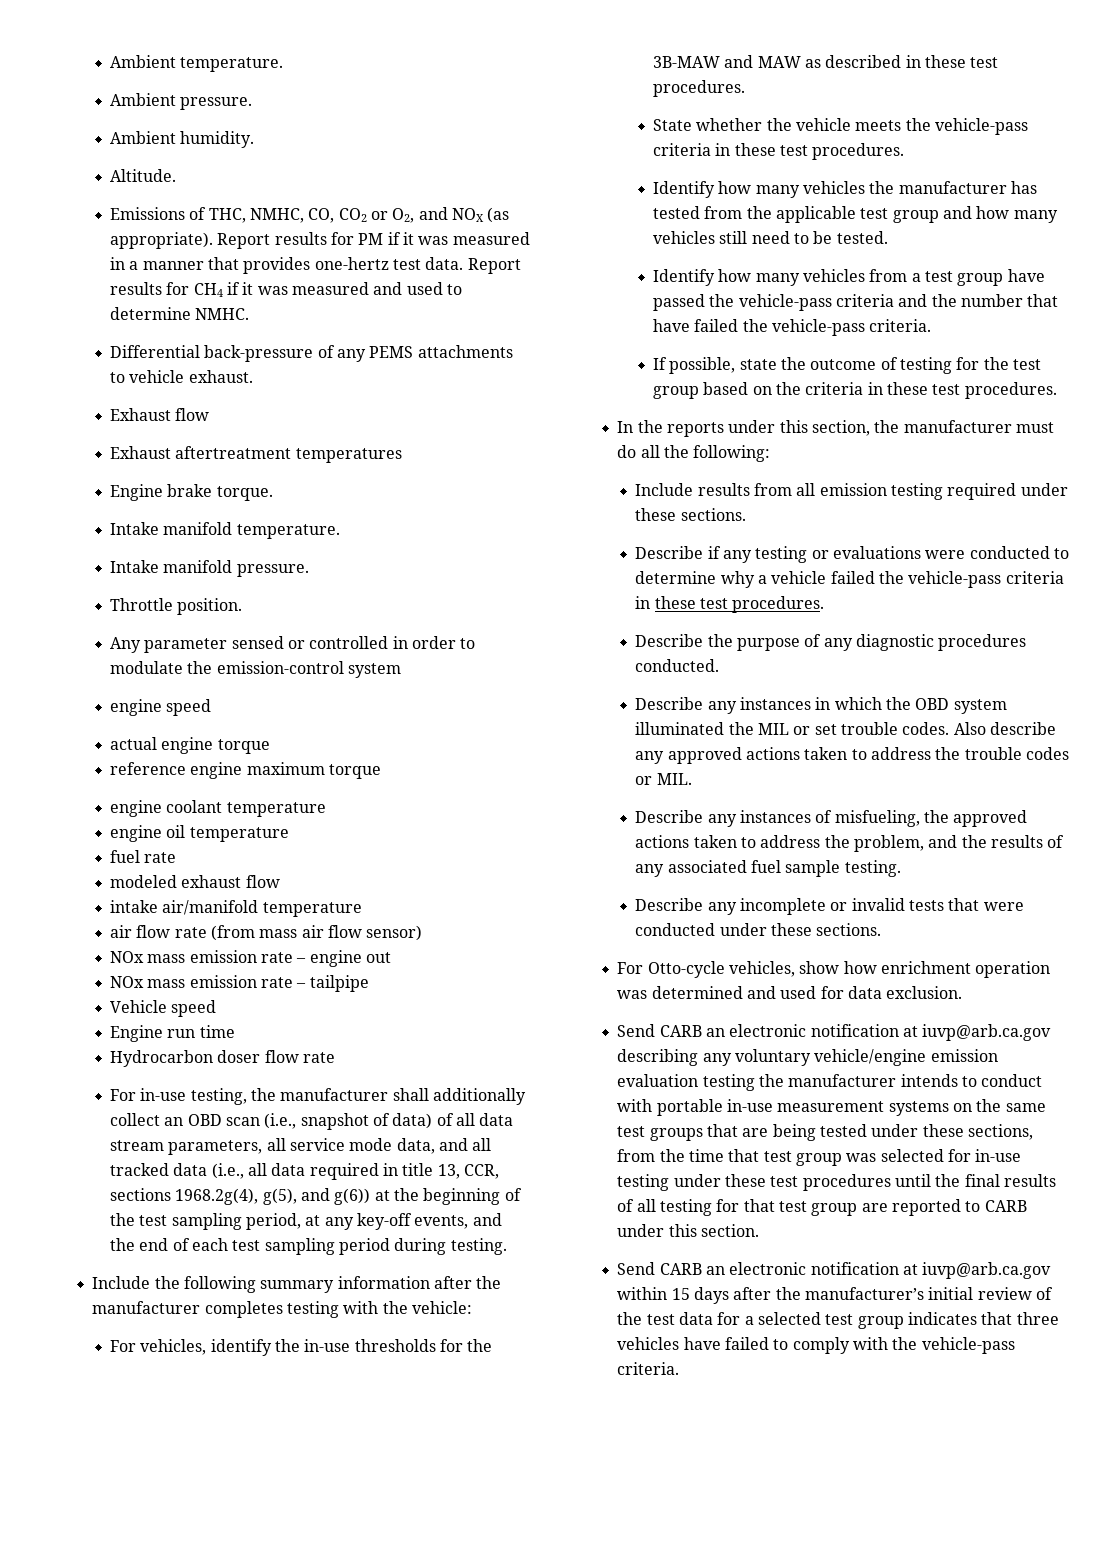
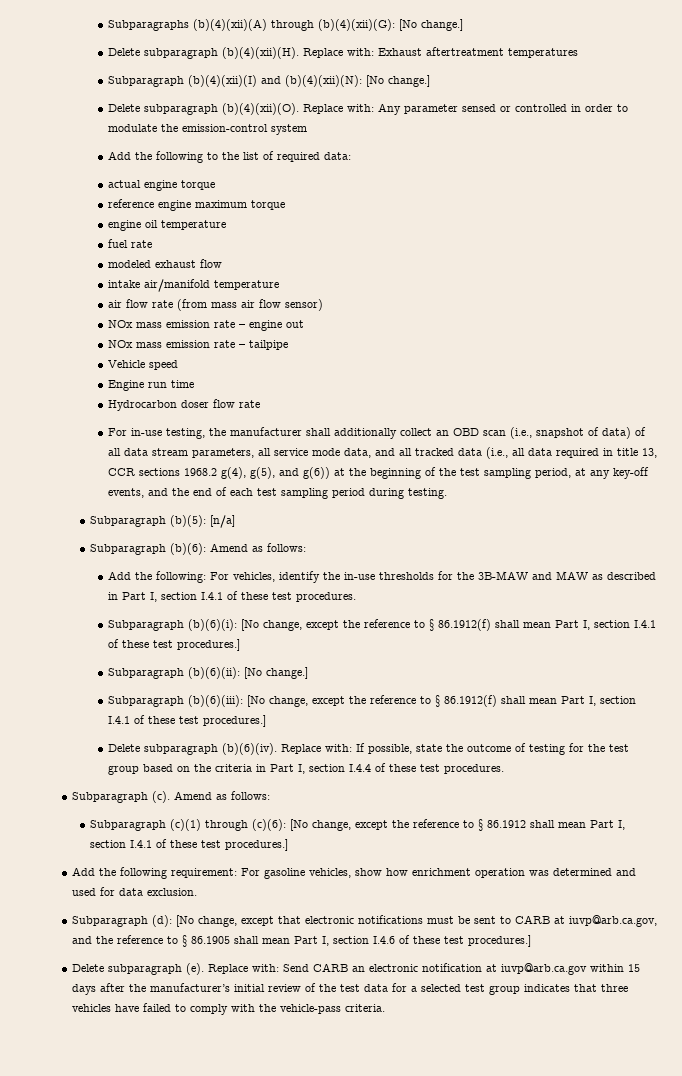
[110,55,284,72] [110,93,253,110] [110,131,255,148] [110,169,177,182] [110,207,510,223] [110,232,530,249] [110,257,521,274] [110,282,463,297] [110,307,250,320] [110,345,513,362] [110,370,253,383] [110,408,210,421] [110,446,402,463] [110,484,273,501] [110,522,340,539] [110,560,309,577] [110,598,243,615] Ambient temperature. // Ambient pressure. // Ambient humidity. // Altitude. // Emissions of THC, NMHC, CO, CO2 or O2, and NOX (as appropriate). Report results for PM if it was measured in a manner that provides one-hertz test data. Report results for CH4 if it was measured and used to determine NMHC. // Differential back-pressure of any PEMS attachments to vehicle exhaust. // Exhaust flow // Exhaust aftertreatment temperatures // Engine brake torque. // Intake manifold temperature. // Intake manifold pressure. // Throttle position. // -> [108,19,464,31] [108,47,579,59] [108,75,431,87] [108,103,375,115] Subparagraphs (b)(4)(xii)(A) through (b)(4)(xii)(G): [No change.] // Delete subparagraph (b)(4)(xii)(H). Replace with: Exhaust aftertreatment temperatures // Subparagraph (b)(4)(xii)(I) and (b)(4)(xii)(N): [No change.] // Delete subparagraph (b)(4)(xii)(O). Replace with:
[110,699,212,716] engine speed -> [108,151,352,163] Add the following to the list of required data:
[110,800,326,817] // engine coolant temperature -> (286, 205) none
[464,1164,500,1179] [110,1188,259,1205] CCR, sections 1968.2g(4), -> [108,467,247,479] CCR sections 1968.2 g(4),
[92,1276,502,1293] [92,1301,472,1318] Include the following summary information after the manufacturer completes testing with the vehicle: // -> [90,515,236,528] [90,543,307,555] [108,571,207,583] Subparagraph (b)(5): [n/a] // Subparagraph (b)(6): Amend as follows: // Add the following:
[925,55,999,68] [653,80,746,97] [653,118,1029,135] [653,143,905,160] [653,181,1038,198] [653,206,1058,223] [653,231,888,244] [653,269,1045,286] [653,294,1059,311] [653,319,932,336] these test procedures. // State whether the vehicle meets the vehicle-pass criteria in these test procedures. // Identify how many vehicles the manufacturer has tested from the applicable test group and how many vehicles still need to be tested. // Identify how many vehicles from a test group have passed the vehicle-pass criteria and the number that have failed the vehicle-pass criteria. // -> [122,591,357,602] [108,619,657,631] [108,639,241,651] [108,667,309,679] [108,695,637,707] [108,715,267,727] [108,743,353,755] Part I, section I.4.1 of these test procedures. // Subparagraph (b)(6)(i): [No change, except the reference to § 86.1912(f) shall mean Part I, section I.4.1 of these test procedures.] // Subparagraph (b)(6)(ii): [No change.] // Subparagraph (b)(6)(iii): [No change, except the reference to § 86.1912(f) shall mean Part I, section I.4.1 of these test procedures.] // Delete subparagraph (b)(6)(iv). Replace with:
[887,382,1057,399] [617,420,1054,437] [617,445,771,462] [635,483,1068,500] [635,508,746,521] [635,546,1069,563] [635,571,1064,588] [635,596,825,613] [635,634,1027,651] [635,659,720,672] [635,697,1007,714] [635,722,1056,735] [635,747,1069,764] [635,773,692,785] [635,810,1028,827] [635,835,1065,852] [635,860,901,877] [635,898,1024,915] [635,923,882,936] [617,961,725,978] these test procedures. // In the reports under this section, the manufacturer must do all the following: // Include results from all emission testing required under these sections. // Describe if any testing or evaluations were conducted to determine why a vehicle failed the vehicle-pass criteria in these test procedures. // Describe the purpose of any diagnostic procedures conducted. // Describe any instances in which the OBD system illuminated the MIL or set trouble codes. Also describe any approved actions taken to address the trouble codes or MIL. // Describe any instances of misfueling, the approved actions taken to address the problem, and the results of any associated fuel sample testing. // Describe any incomplete or invalid tests that were conducted under these sections. // For Otto-cycle -> [270,763,505,774] [71,791,270,803] [90,819,626,831] [90,839,289,851] [71,867,305,879] Part I, section I.4.4 of these test procedures. // Subparagraph (c). Amend as follows: // Subparagraph (c)(1) through (c)(6): [No change, except the reference to § 86.1912 shall mean Part I, section I.4.1 of these test procedures.] // Add the following requirement: For gasoline
[617,1024,1052,1041] [617,1049,998,1066] [617,1074,1043,1091] [617,1099,1046,1116] [617,1124,1033,1141] [617,1149,1022,1166] [617,1174,1056,1191] [617,1199,1027,1216] [617,1224,760,1237] Send CARB an electronic notification at iuvp@arb.ca.gov describing any voluntary vehicle/engine emission evaluation testing the manufacturer intends to conduct with portable in-use measurement systems on the same test groups that are being tested under these sections, from the time that test group was selected for in-use testing under these test procedures until the final results of all testing for that test group are reported to CARB under this section. // -> [71,915,657,927] [71,935,531,947] [71,963,279,975] Subparagraph (d): [No change, except that electronic notifications must be sent to CARB at iuvp@arb.ca.gov, and the reference to § 86.1905 shall mean Part I, section I.4.6 of these test procedures.] // Delete subparagraph (e). Replace with:

